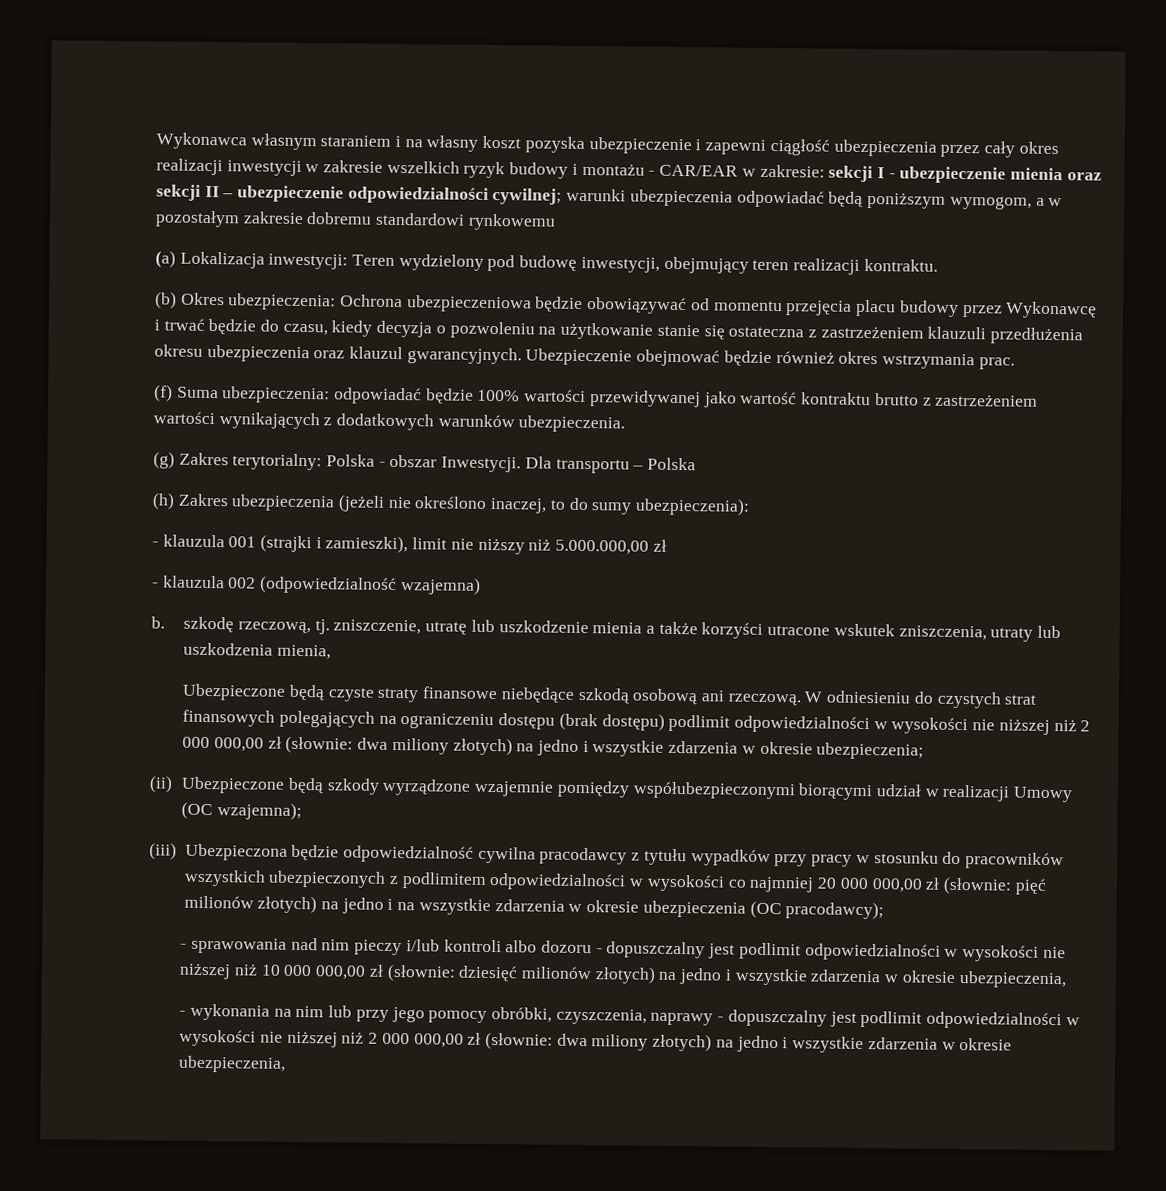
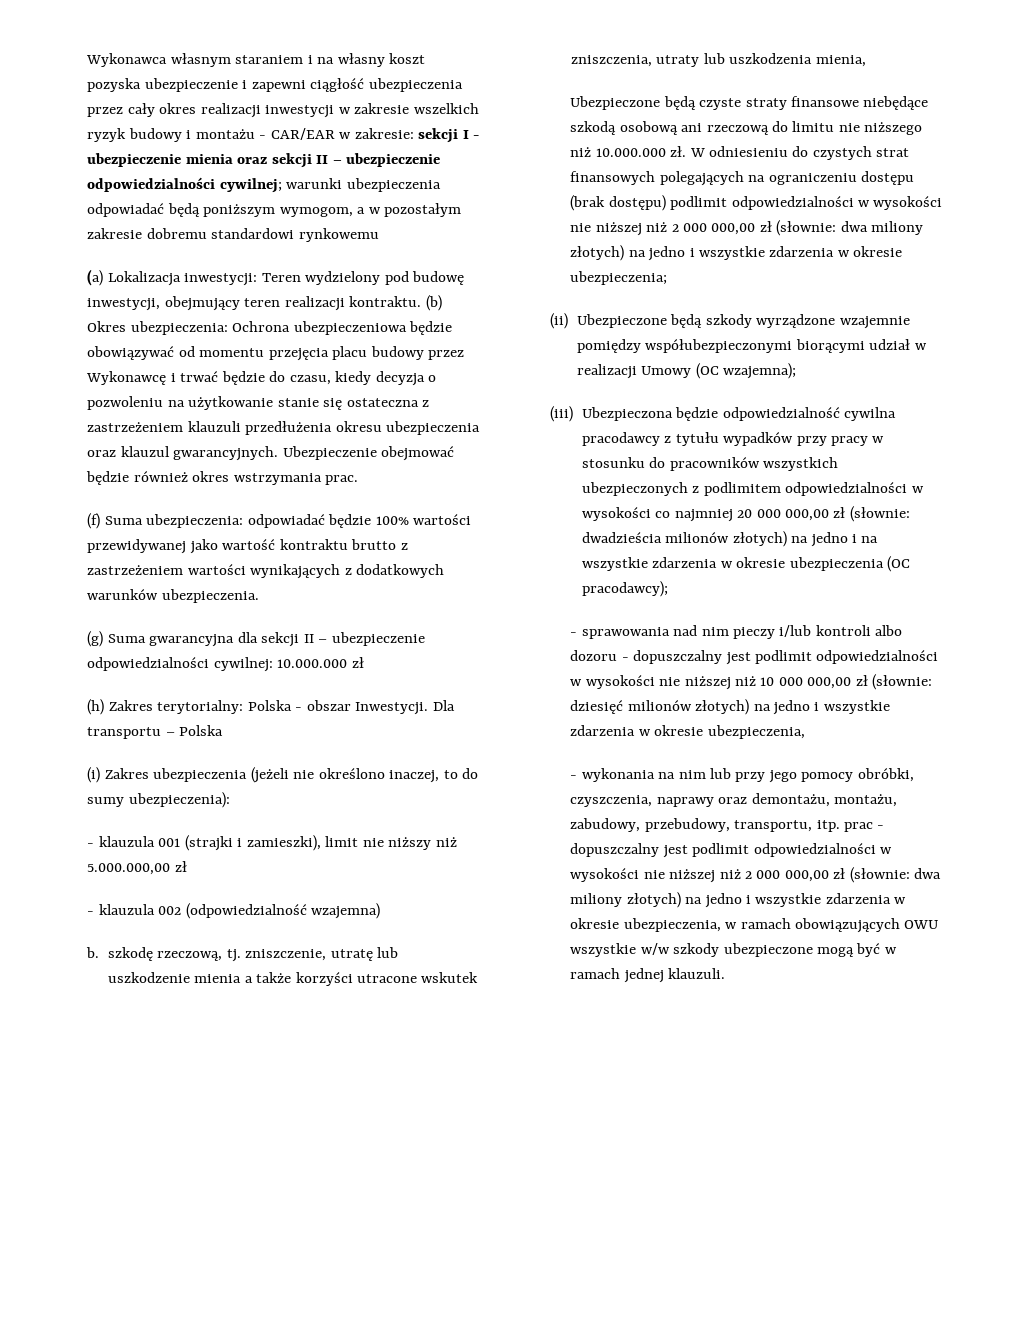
(938, 265) // -> (422, 301) none
(175, 460) none -> [107,632,425,647] [87,657,364,672] [87,699,105,715] Suma gwarancyjna dla sekcji II – ubezpieczenie odpowiedzialności cywilnej: 10.000.000 zł // (h)
[151,492,175,510] (h) -> [87,767,101,783] (i)
[727,693,801,706] rzeczową. -> [706,121,923,135] [570,146,687,157] rzeczową do limitu nie niższego niż 10.000.000 zł.
[1014,878,1047,895] pięć -> [581,532,662,543] dwadzieścia
(714, 1019) none -> [718,793,897,807] [570,818,873,832] oraz demontażu, montażu, zabudowy, przebudowy, transportu, itp. prac
(287, 1064) none -> [725,918,939,933] [570,943,897,957] [570,968,726,983] w ramach obowiązujących OWU wszystkie w/w szkody ubezpieczone mogą być w ramach jednej klauzuli.

